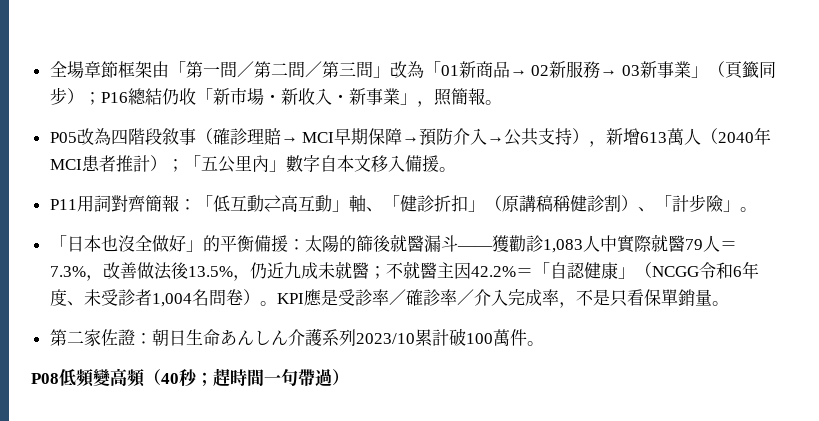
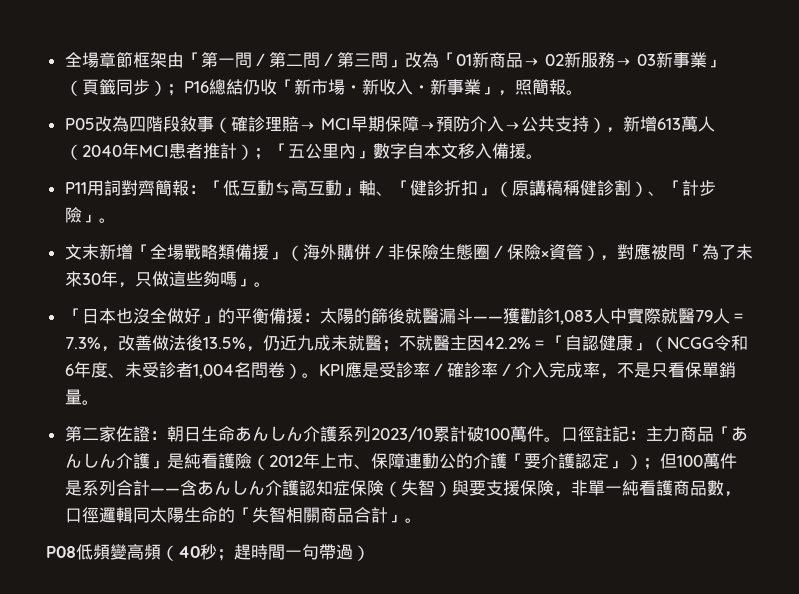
(757, 209) none -> [64,244,753,261] [64,270,271,288] // 文末新增「全場戰略類備援」（海外購併／非保險生態圈／保險×資管），對應被問「為了未來30年，只做這些夠嗎」。
(544, 343) none -> [560,426,748,442] [64,452,737,470] [64,479,741,497] [64,506,422,523] 口徑註記：主力商品「あんしん介護」是純看護險（2012年上市、保障連動公的介護「要介護認定」）；但100萬件是系列合計——含あんしん介護認知症保険（失智）與要支援保険，非單一純看護商品數，口徑邏輯同太陽生命的「失智相關商品合計」。

